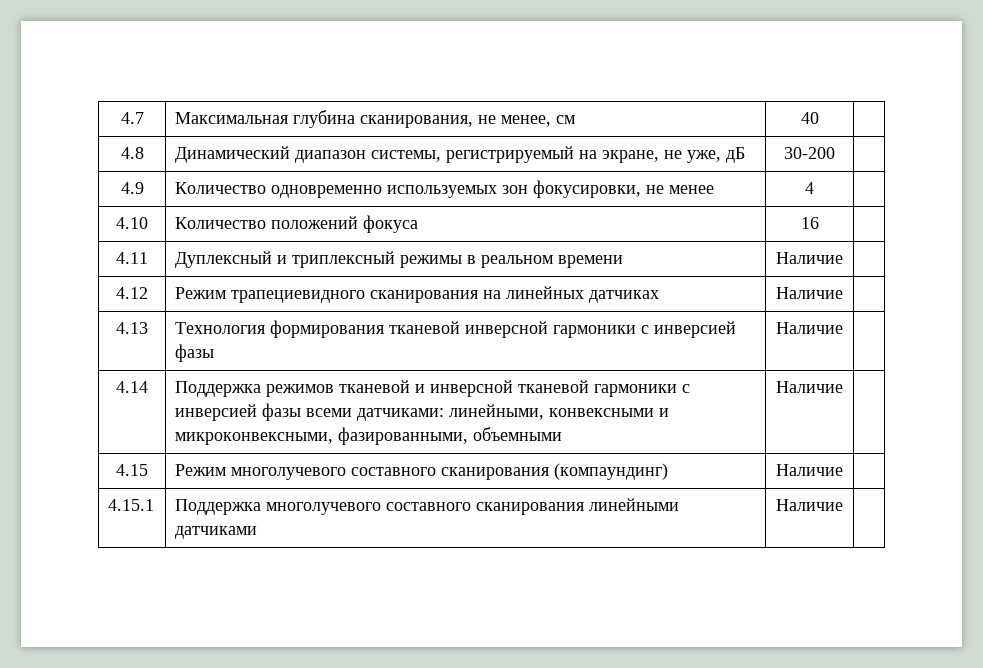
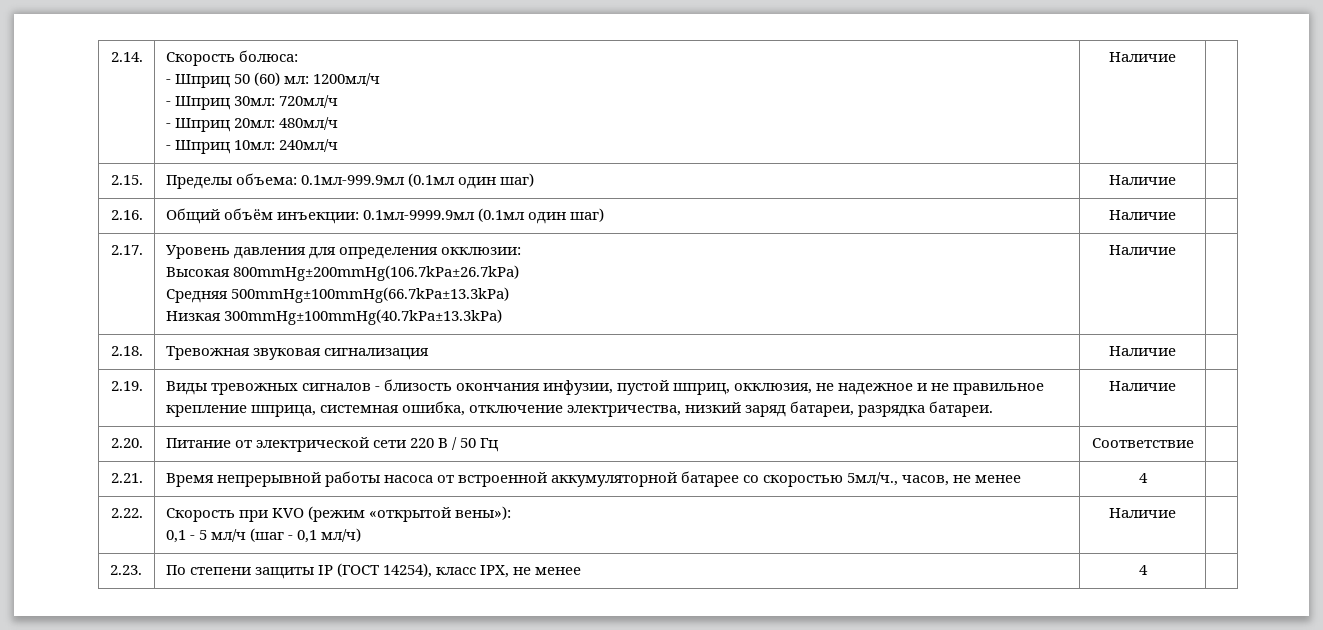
[120,112,144,124] [175,110,576,128] [800,112,819,124] [120,147,144,159] [175,146,746,163] [784,147,835,159] [120,182,144,194] [175,180,715,198] [805,182,814,194] [116,217,148,229] [175,215,419,233] [800,217,819,229] [116,252,148,264] [175,251,624,268] [776,252,843,264] [116,287,148,299] [175,286,660,303] [776,287,843,299] [116,322,148,334] [175,320,737,338] [175,344,215,362] [776,322,843,334] [116,381,148,393] [175,380,691,397] [175,403,670,421] [175,427,563,445] [776,381,843,393] [116,464,148,476] [175,463,669,480] [776,464,843,476] [108,499,155,511] [175,498,680,515] [175,526,258,539] [776,499,843,511] 4.7 | Максимальная глубина сканирования, не менее, см | 40 | // 4.8 | Динамический диапазон системы, регистрируемый на экране, не уже, дБ | 30-200 | // 4.9 | Количество одновременно используемых зон фокусировки, не менее | 4 | // 4.10 | Количество положений фокуса | 16 | // 4.11 | Дуплексный и триплексный режимы в реальном времени | Наличие | // 4.12 | Режим трапециевидного сканирования на линейных датчиках | Наличие | // 4.13 | Технология формирования тканевой инверсной гармоники с инверсией фазы | Наличие | // 4.14 | Поддержка режимов тканевой и инверсной тканевой гармоники с инверсией фазы всеми датчиками: линейными, конвексными и микроконвексными, фазированными, объемными | Наличие | // 4.15 | Режим многолучевого составного сканирования (компаундинг) | Наличие | // 4.15.1 | Поддержка многолучевого составного сканирования линейными датчиками | Наличие -> [110,52,143,62] [165,50,298,66] [165,72,380,88] [165,95,338,110] [165,117,338,132] [165,139,338,154] [1109,52,1176,62] [110,175,143,185] [165,173,534,189] [1109,175,1176,185] [110,210,143,220] [165,208,604,224] [1109,210,1176,220] [110,245,143,255] [165,245,521,259] [165,265,519,281] [165,287,509,303] [165,309,502,325] [1109,245,1176,255] [110,346,143,356] [165,346,429,360] [1109,346,1176,356] [110,381,143,391] [165,379,1045,395] [165,401,994,417] [1109,381,1176,391] [110,438,143,448] [165,437,498,452] [1091,438,1194,448] [110,473,143,483] [165,471,1022,487] [1138,473,1148,483] [110,508,143,518] [165,506,511,522] [165,528,361,543] [1109,508,1176,518] [109,565,142,575] [165,563,582,579] [1138,565,1148,575] 2.14. | Скорость болюса: // - Шприц 50 (60) мл: 1200мл/ч // - Шприц 30мл: 720мл/ч // - Шприц 20мл: 480мл/ч // - Шприц 10мл: 240мл/ч | Наличие | // 2.15. | Пределы объема: 0.1мл-999.9мл (0.1мл один шаг) | Наличие | // 2.16. | Общий объём инъекции: 0.1мл-9999.9мл (0.1мл один шаг) | Наличие | // 2.17. | Уровень давления для определения окклюзии: // Высокая 800mmHg±200mmHg(106.7kPa±26.7kPa) // Средняя 500mmHg±100mmHg(66.7kPa±13.3kPa) // Низкая 300mmHg±100mmHg(40.7kPa±13.3kPa) | Наличие | // 2.18. | Тревожная звуковая сигнализация | Наличие | // 2.19. | Виды тревожных сигналов - близость окончания инфузии, пустой шприц, окклюзия, не надежное и не правильное крепление шприца, системная ошибка, отключение электричества, низкий заряд батареи, разрядка батареи. | Наличие | // 2.20. | Питание от электрической сети 220 В / 50 Гц | Соответствие | // 2.21. | Время непрерывной работы насоса от встроенной аккумуляторной батарее со скоростью 5мл/ч., часов, не менее | 4 | // 2.22. | Скорость при KVO (режим «открытой вены»): // 0,1 - 5 мл/ч (шаг - 0,1 мл/ч) | Наличие | // 2.23. | По степени защиты IP (ГОСТ 14254), класс IPX, не менее | 4

